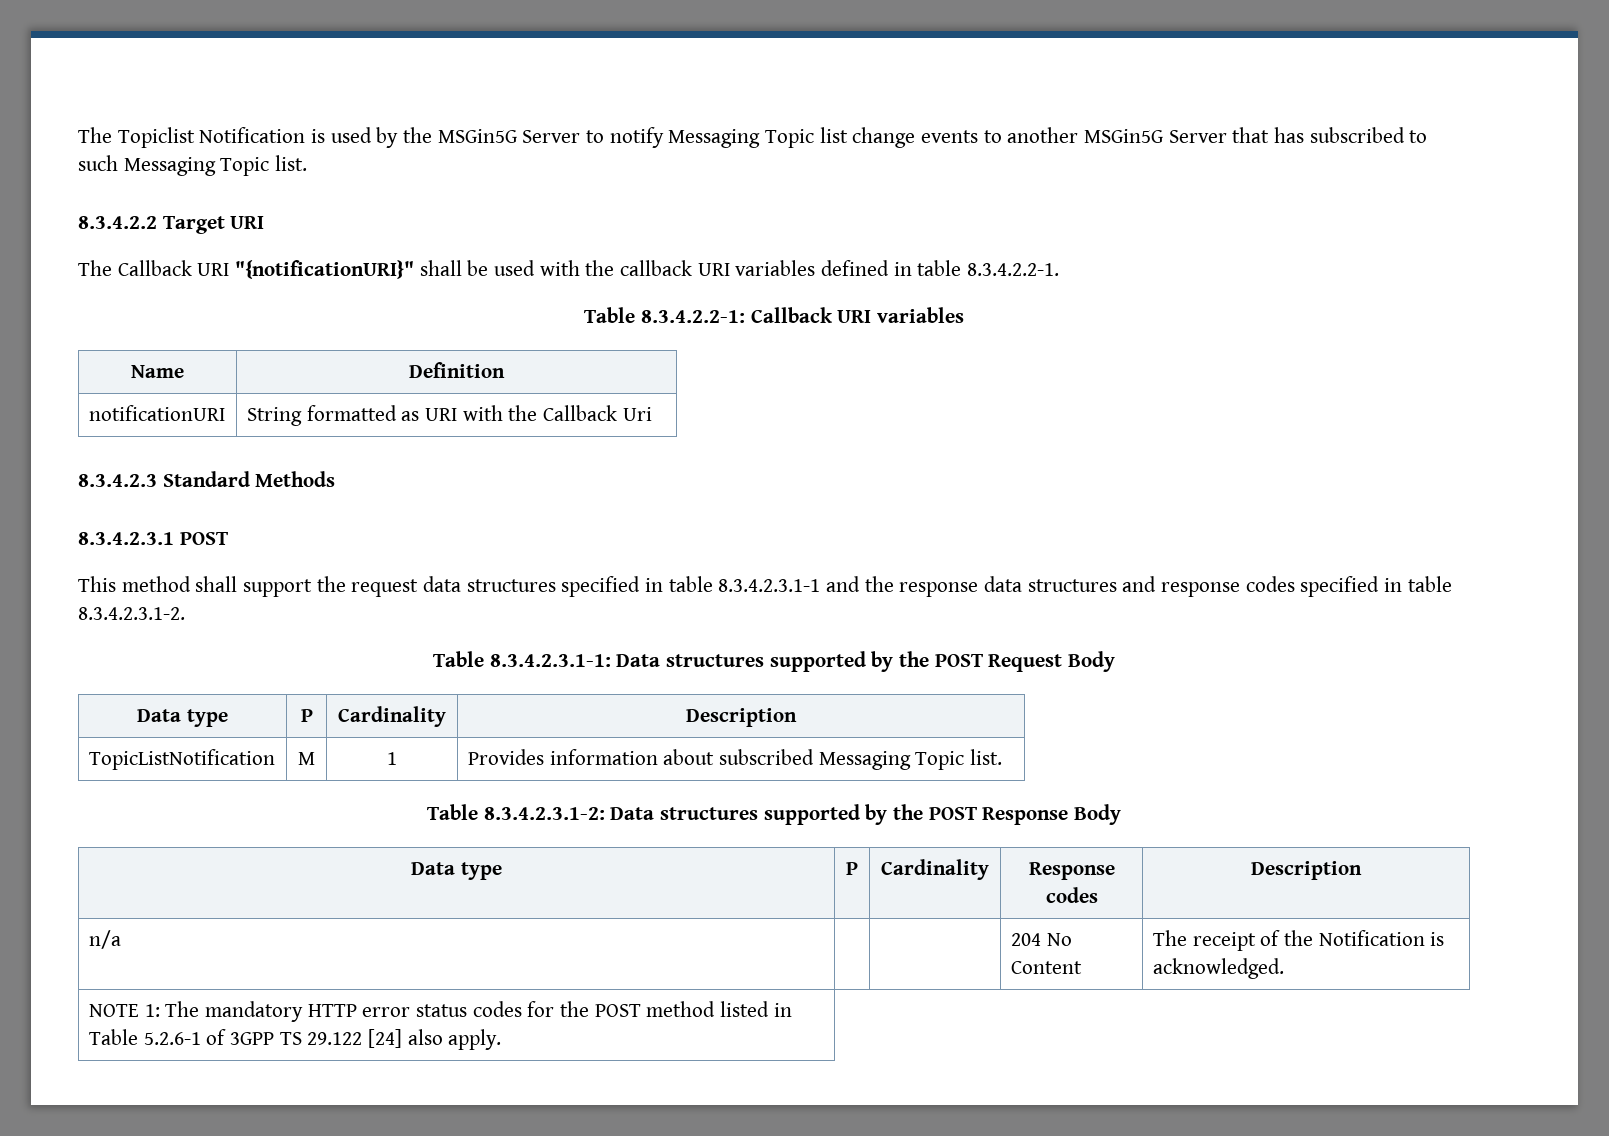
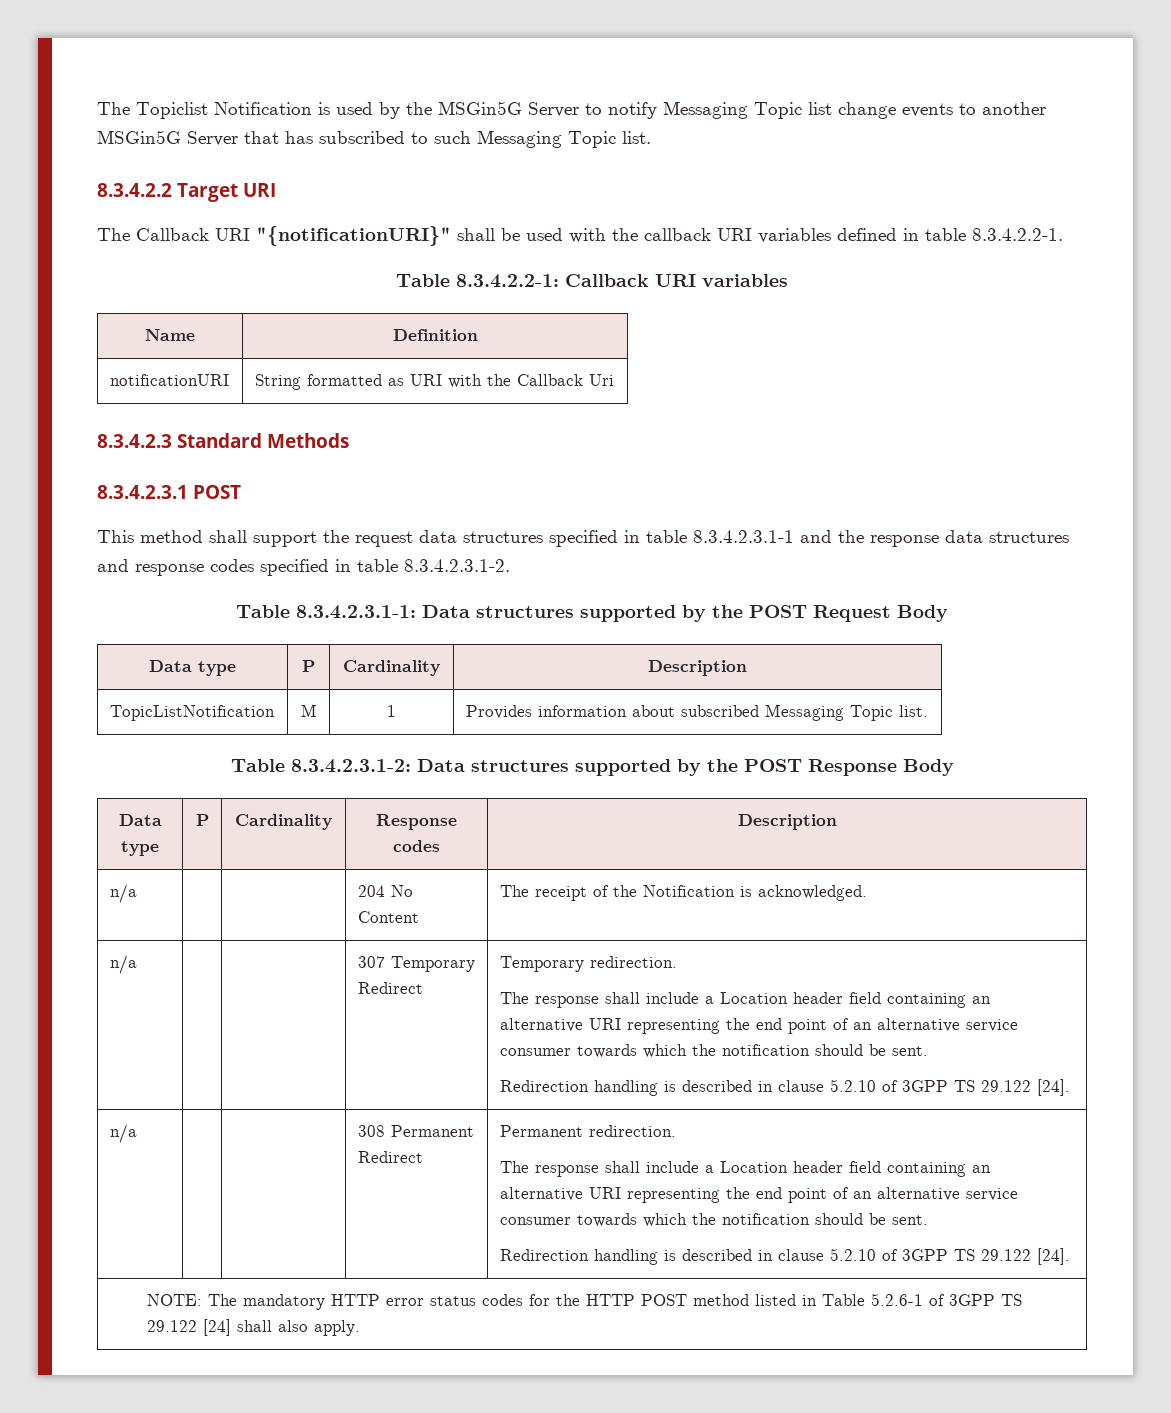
[88,1004,160,1017] NOTE 1: -> [109,955,137,974] [357,956,475,972] [357,982,423,994] [499,956,677,972] [499,992,991,1008] [499,1018,1018,1034] [499,1044,928,1058] [499,1079,1070,1096] [109,1124,137,1143] [357,1125,474,1137] [357,1151,423,1163] [499,1125,676,1137] [499,1161,991,1177] [499,1187,1018,1203] [499,1213,928,1227] [499,1248,1070,1265] [147,1294,203,1306] n/a | | | 307 Temporary Redirect | Temporary redirection. // The response shall include a Location header field containing an alternative URI representing the end point of an alternative service consumer towards which the notification should be sent. // Redirection handling is described in clause 5.2.10 of 3GPP TS 29.122 [24]. // n/a | | | 308 Permanent Redirect | Permanent redirection. // The response shall include a Location header field containing an alternative URI representing the end point of an alternative service consumer towards which the notification should be sent. // Redirection handling is described in clause 5.2.10 of 3GPP TS 29.122 [24]. // NOTE:
(589, 1009) none -> [586,1294,636,1306] HTTP
(402, 1038) none -> [237,1320,273,1332] shall

